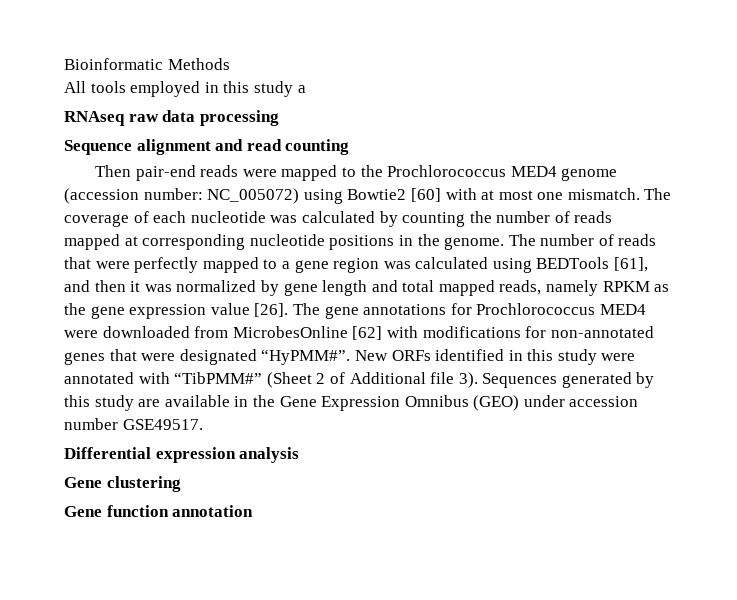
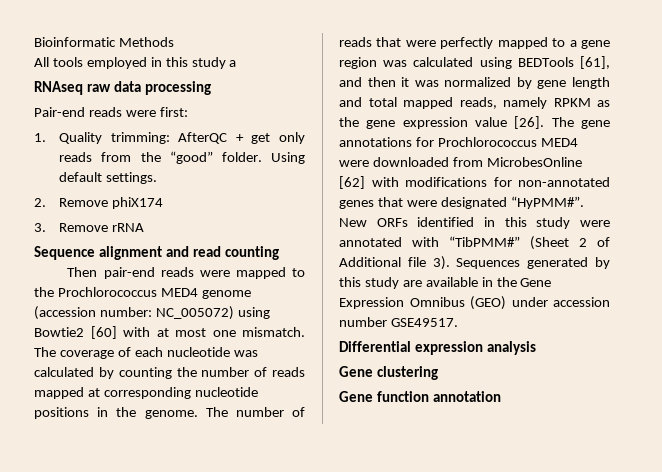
(279, 118) none -> [34,107,188,117] [34,132,305,144] [59,151,305,164] [59,172,158,184] [34,197,164,209] [34,223,145,232] // Pair-end reads were first: // 1. Quality trimming: AfterQC + get only reads from the “good” folder. Using default settings. // 2. Remove phiX174 // 3. Remove rRNA

